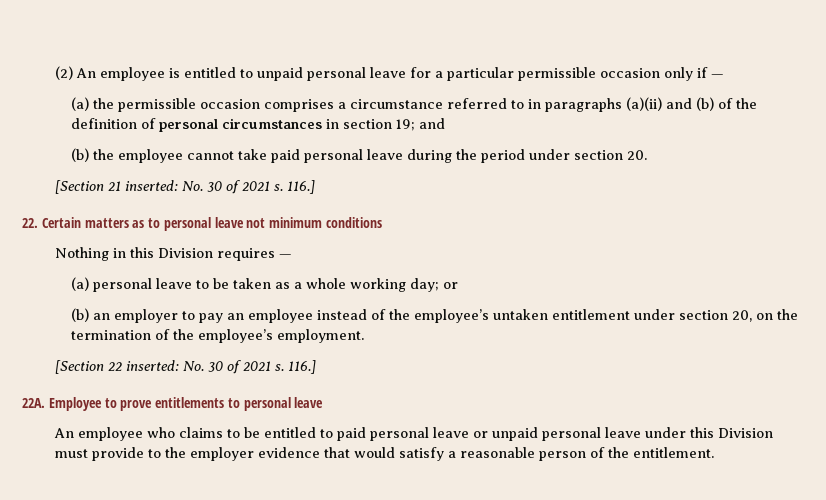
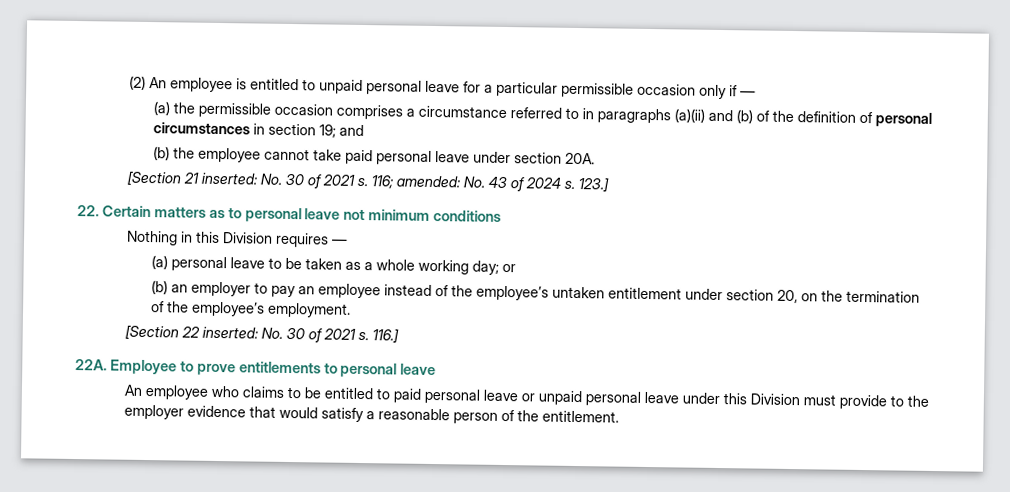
[407,149,648,163] during the period under section 20. -> [473,151,596,165] under section 20A.
[286,180,315,194] 116.] -> [371,175,610,193] 116; amended: No. 43 of 2024 s. 123.]

